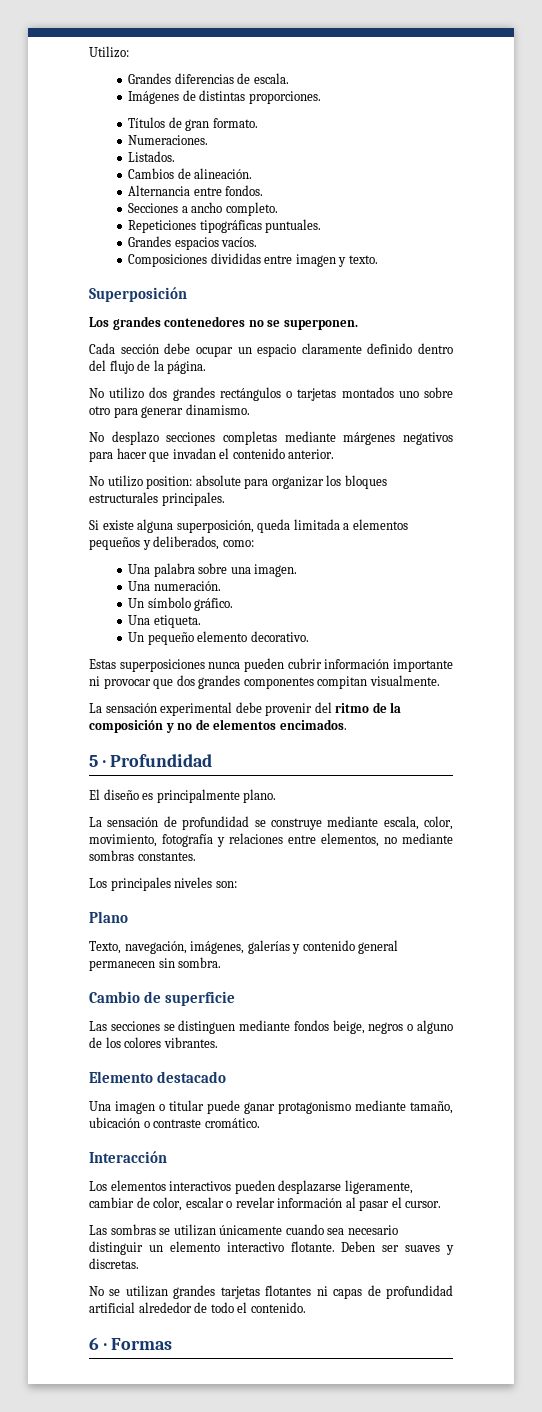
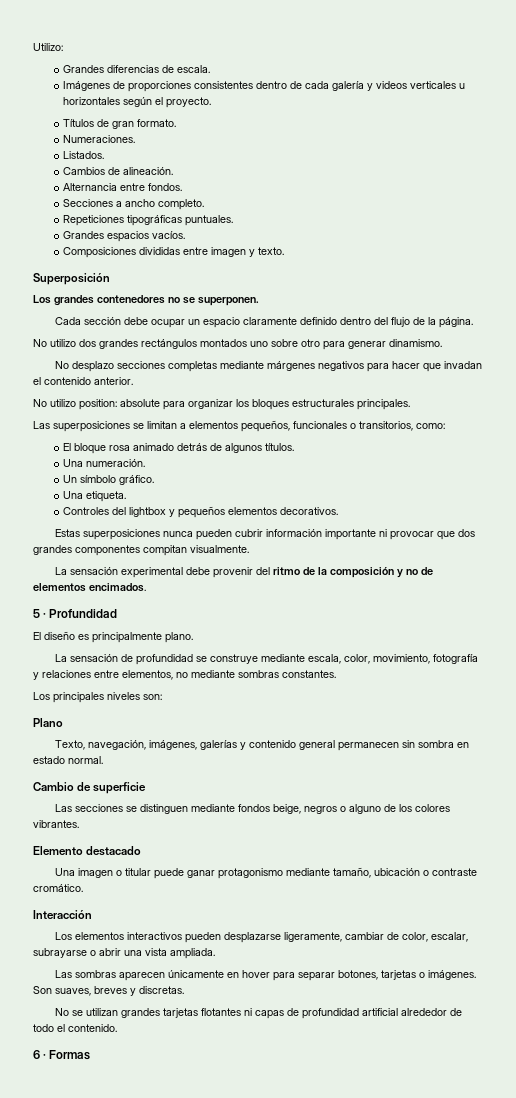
[199,90,321,104] distintas proporciones. -> [128,81,466,92] [63,97,212,108] proporciones consistentes dentro de cada galería y videos verticales u horizontales según el proyecto.
[286,388,337,401] o tarjetas -> (197, 344) none
[89,519,408,533] [89,536,254,550] [128,563,298,577] Si existe alguna superposición, queda limitada a elementos pequeños y deliberados, como: // Una palabra sobre una imagen. -> [33,420,445,432] [63,443,295,454] Las superposiciones se limitan a elementos pequeños, funcionales o transitorios, como: // El bloque rosa animado detrás de algunos títulos.
[128,631,309,645] Un pequeño elemento decorativo. -> [63,506,339,518] Controles del lightbox y pequeños elementos decorativos.
[178,957,222,968] sombra. -> [418,740,470,748] [33,756,103,764] sombra en estado normal.
[185,1197,442,1211] [89,1224,398,1236] [89,1241,441,1255] escalar o revelar información al pasar el cursor. // Las sombras se utilizan únicamente cuando sea necesario distinguir un elemento interactivo flotante. Deben ser suaves -> [431,932,469,942] [33,948,215,959] [55,970,477,981] [33,986,127,996] escalar, subrayarse o abrir una vista ampliada. // Las sombras aparecen únicamente en hover para separar botones, tarjetas o imágenes. Son suaves, breves

